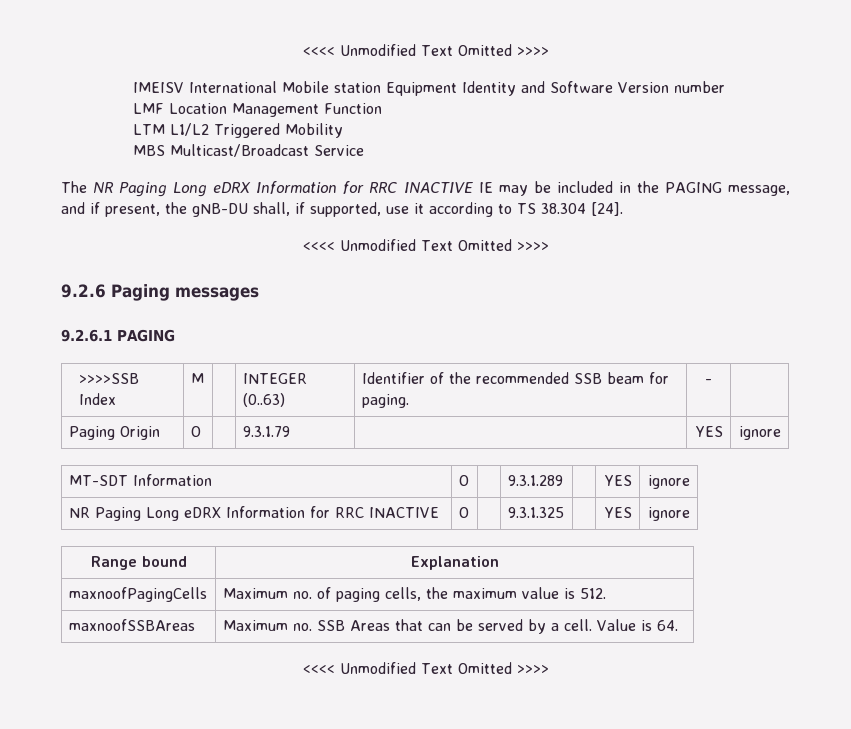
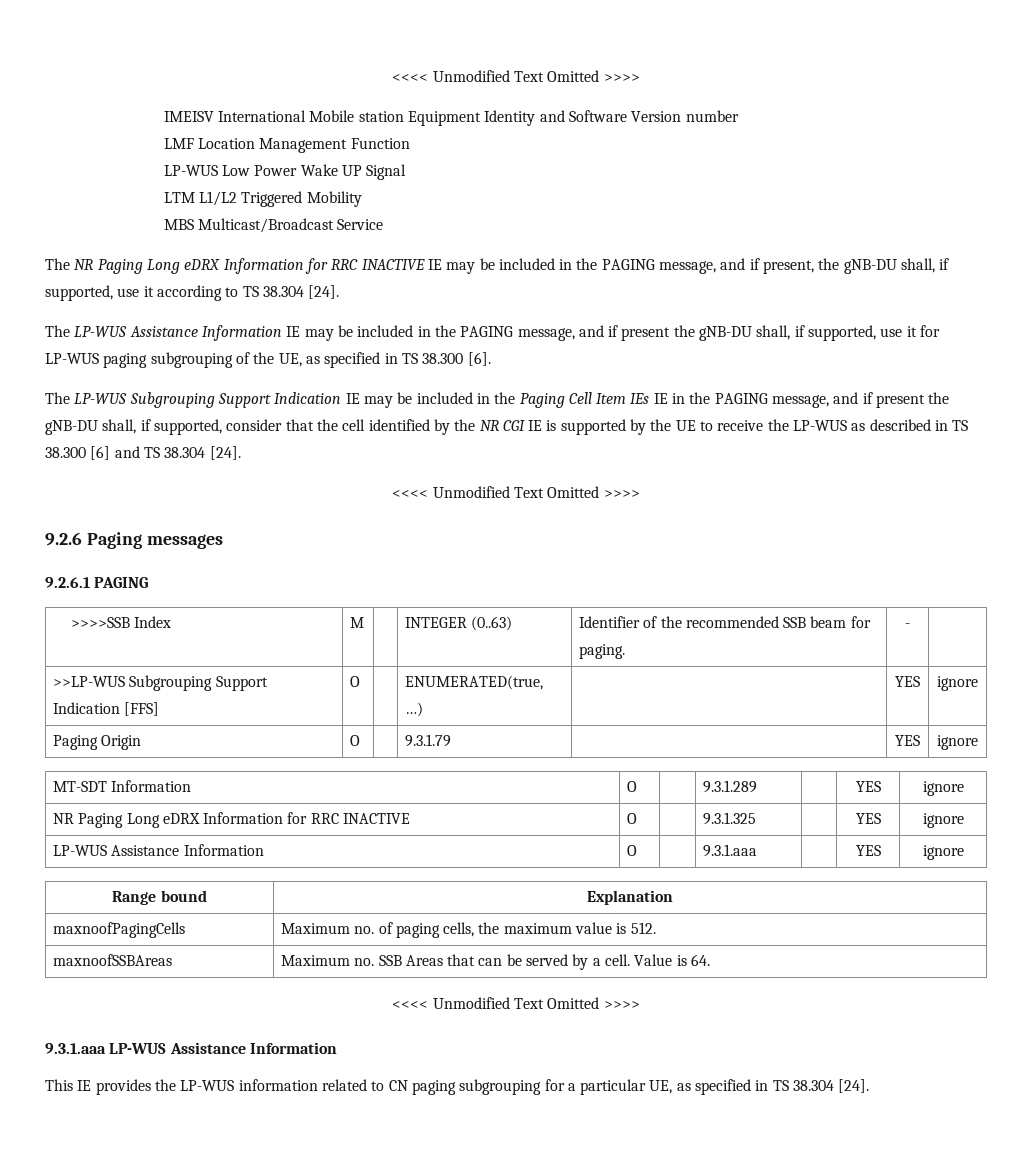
(382, 108) none -> [163,164,407,180] // LP-WUS Low Power Wake UP Signal
(623, 209) none -> [45,325,941,341] [45,352,491,368] [45,392,950,408] [45,419,969,435] [45,446,241,460] // The LP-WUS Assistance Information IE may be included in the PAGING message, and if present the gNB-DU shall, if supported, use it for LP-WUS paging subgrouping of the UE, as specified in TS 38.300 [6]. // The LP-WUS Subgrouping Support Indication IE may be included in the Paging Cell Item IEs IE in the PAGING message, and if present the gNB-DU shall, if supported, consider that the cell identified by the NR CGI IE is supported by the UE to receive the LP-WUS as described in TS 38.300 [6] and TS 38.304 [24].
(712, 381) none -> [52,675,268,691] [52,702,160,716] [349,676,360,687] [404,675,543,690] [404,702,423,717] [895,676,920,687] [937,676,978,691] // >>LP-WUS Subgrouping Support Indication [FFS] | O | | ENUMERATED(true, …) | | YES | ignore
(690, 514) none -> [52,844,264,856] [626,845,637,856] [702,844,757,857] [855,845,881,856] [922,845,964,860] // LP-WUS Assistance Information | O | | 9.3.1.aaa | | YES | ignore
(549, 669) none -> [45,1042,337,1054] [45,1079,870,1095] // 9.3.1.aaa LP-WUS Assistance Information // This IE provides the LP-WUS information related to CN paging subgrouping for a particular UE, as specified in TS 38.304 [24].

